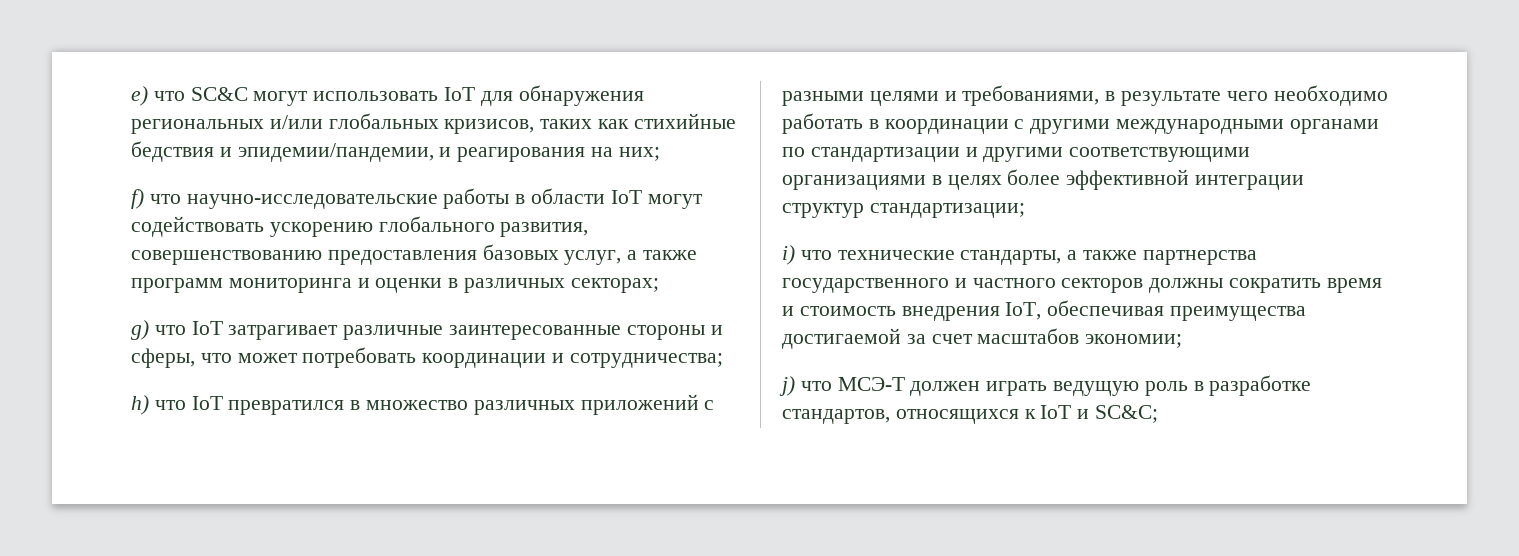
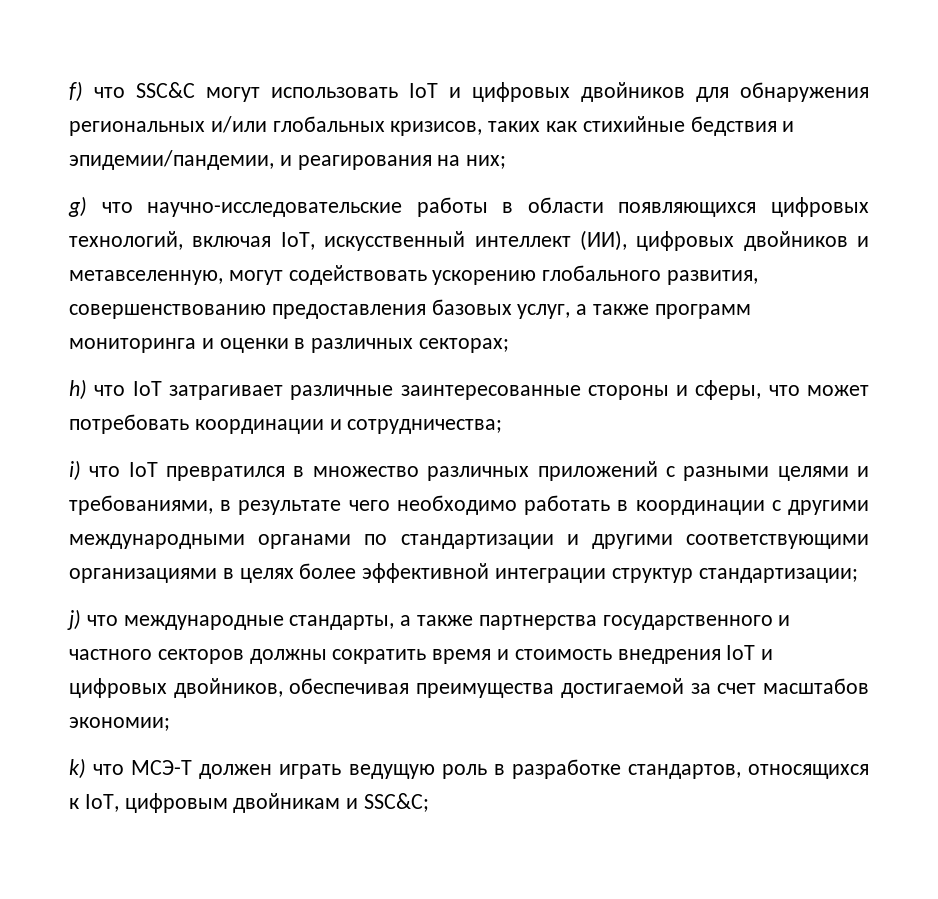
[131,86,476,106] e) что SC&C могут использовать IoT -> [69,81,685,102] f) что SSC&C могут использовать IoT и цифровых двойников
[131,189,144,209] f) -> [68,196,87,217] g)
[610,190,642,204] IoT -> [618,197,869,217] [69,230,869,251] [69,270,223,285] появляющихся цифровых технологий, включая IoT, искусственный интеллект (ИИ), цифровых двойников и метавселенную,
[131,320,149,340] g) -> [69,379,87,400] h)
[131,395,149,415] h) -> [69,460,81,481] i)
[782,245,955,265] i) что технические -> [67,609,284,630] j) что международные
[1005,302,1042,320] IoT, -> [726,645,774,660] [69,678,283,698] IoT и цифровых двойников,
[779,376,795,396] j) -> [69,758,86,779] k)
[1040,405,1159,423] IoT и SC&C; -> [84,793,430,813] IoT, цифровым двойникам и SSC&C;

